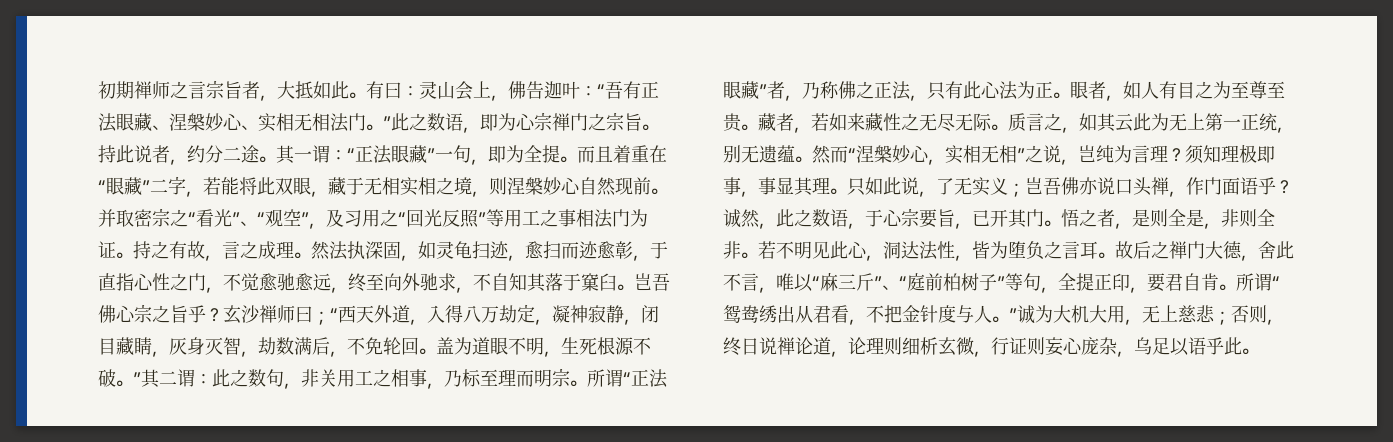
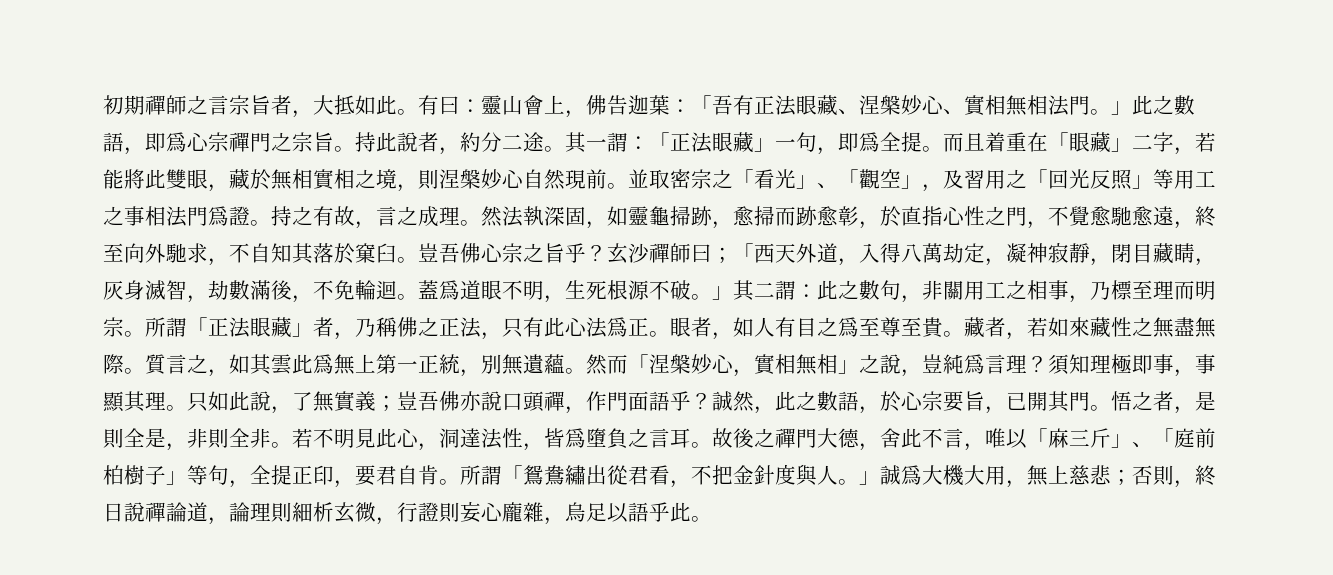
[134,81,170,99] 禅师 -> [145,95,187,115] 禪師
[419,81,473,100] 灵山会 -> [481,95,544,115] 靈山會
[562,81,605,99] 叶：“ -> [649,95,712,115] 葉：「
[258,112,588,133] 实相无相法门。”此之数语，即为心宗禅门 -> [964,95,1195,116] [103,132,271,155] 實相無相法門。」此之數語，即爲心宗禪門
[134,145,205,165] 说者，约 -> [397,132,481,155] 說者，約
[312,145,435,164] 谓：“正法眼藏” -> [607,132,775,153] 謂：「正法眼藏」
[506,145,524,163] 为 -> [859,132,880,152] 爲
[98,176,418,197] “眼藏”二字，若能将此双眼，藏于无相实 -> [1048,132,1216,155] [103,169,335,192] 「眼藏」二字，若能將此雙眼，藏於無相實
[489,177,507,195] 则 -> [418,169,439,190] 則
[615,177,668,195] [98,208,406,229] 现前。并取密宗之“看光”、“观空”，及习用之“ -> [565,169,1048,192] 現前。並取密宗之「看光」、「觀空」，及習用之「
[478,212,486,225] ” -> [1132,175,1153,189] 」
[612,209,648,227] [98,241,116,258] 门为证 -> [187,206,250,226] 門爲證
[347,241,365,259] 执 -> [523,206,544,226] 執
[436,241,668,261] [98,273,438,293] 灵龟扫迹，愈扫而迹愈彰，于直指心性之门，不觉愈驰愈远，终至向外驰 -> [628,206,1216,229] [103,243,187,263] 靈龜掃跡，愈掃而跡愈彰，於直指心性之門，不覺愈馳愈遠，終至向外馳
[563,273,652,291] 于窠臼。岂 -> [334,243,439,264] 於窠臼。豈
[259,305,338,325] 禅师曰；“ -> [649,243,754,263] 禪師曰；「
[481,306,499,323] 万 -> [922,243,943,263] 萬
[606,305,659,325] 静，闭 -> [1069,243,1132,266] 靜，閉
[205,337,472,357] 灭智，劫数满后，不免轮回。盖为 -> [145,280,460,303] 滅智，劫數滿後，不免輪迴。蓋爲
[133,369,337,389] ”其二谓：此之数句，非关 -> [712,280,964,303] 」其二謂：此之數句，非關
[462,369,481,387] 标 -> [1111,280,1132,300] 標
[605,369,668,388] [723,81,839,101] 谓“正法眼藏”者，乃称 -> [166,317,397,340] 謂「正法眼藏」者，乃稱
[1017,81,1035,99] 为 -> [607,317,628,337] 爲
[1213,81,1285,99] [723,113,742,132] 为至尊至贵 -> [838,317,944,338] 爲至尊至貴
[847,113,1294,133] [723,144,1257,165] 来藏性之无尽无际。质言之，如其云此为无上第一正统，别无遗蕴。然而“涅槃妙心，实相无相”之说，岂纯为言理？须知理极 -> [1069,317,1216,338] [103,354,1132,377] 來藏性之無盡無際。質言之，如其雲此爲無上第一正統，別無遺蘊。然而「涅槃妙心，實相無相」之說，豈純爲言理？須知理極
[776,177,794,194] 显 -> [102,391,124,412] 顯
[901,177,1293,197] [723,209,883,229] 说，了无实义；岂吾佛亦说口头禅，作门面语乎？诚然，此之数语，于 -> [250,391,901,414] 說，了無實義；豈吾佛亦說口頭禪，作門面語乎？誠然，此之數語，於
[990,209,1044,228] 开其门 -> [1027,391,1090,412] 開其門
[1150,209,1168,227] 则 -> [103,428,124,449] 則
[1239,209,1257,227] 则 -> [208,428,229,449] 則
[812,241,830,259] 见 -> [355,428,376,448] 見
[901,241,919,259] 达 -> [460,428,481,448] 達
[990,241,1044,260] 为堕负 -> [565,428,629,449] 爲墮負
[1133,241,1205,259] 后之禅门 -> [733,428,817,448] 後之禪門
[812,272,1005,291] “麻三斤”、“庭前柏树子” -> [1027,428,1216,448] [103,465,187,485] 「麻三斤」、「庭前柏樹子」
[1254,273,1280,291] [723,305,1284,325] [723,337,1206,357] 谓“鸳鸯绣出从君看，不把金针度与人。”诚为大机大用，无上慈悲；否则，终日说禅论道，论理则细析玄微，行证则妄心庞杂，乌足以语 -> [481,464,1216,488] [103,502,649,525] 謂「鴛鴦繡出從君看，不把金針度與人。」誠爲大機大用，無上慈悲；否則，終日說禪論道，論理則細析玄微，行證則妄心龐雜，烏足以語

